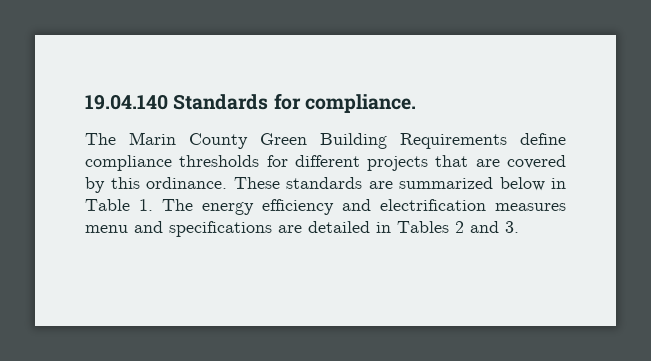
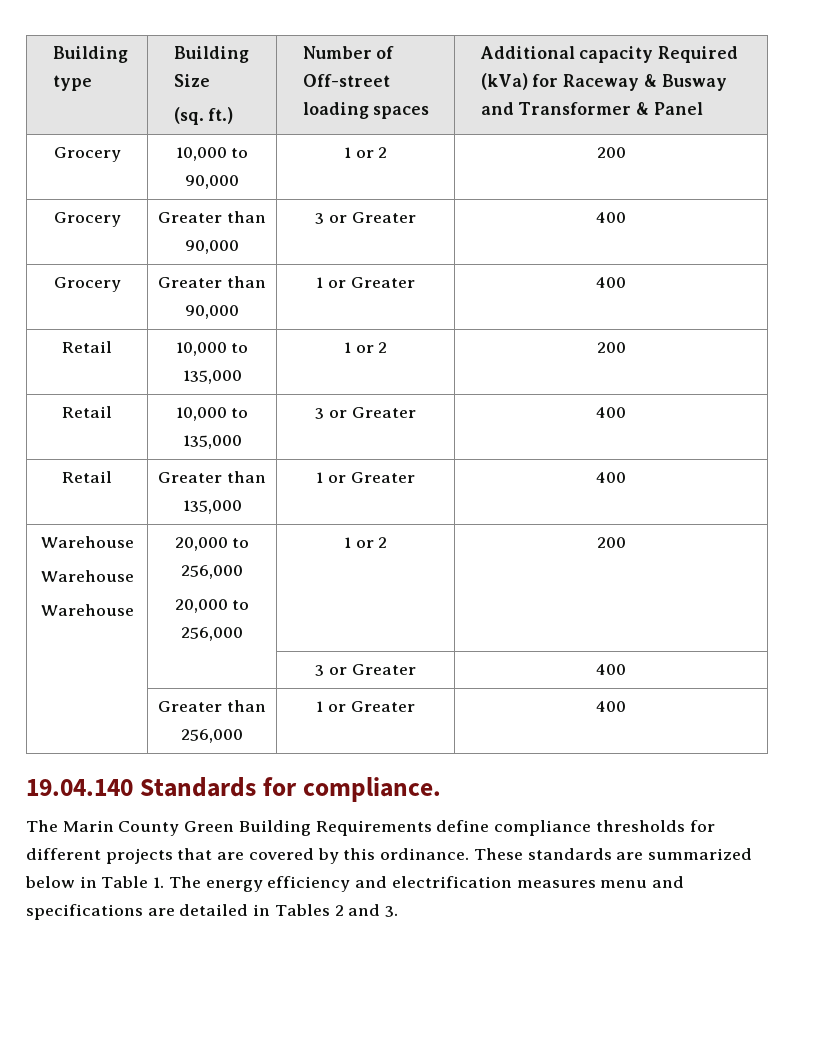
(85, 102) none -> [52,46,128,63] [52,75,92,91] [173,46,249,63] [173,74,210,87] [173,107,234,125] [302,46,395,59] [302,74,390,87] [302,102,430,119] [479,46,739,63] [480,73,727,91] [480,102,703,115] [53,147,121,162] [175,147,249,161] [185,175,239,189] [343,147,388,158] [596,147,626,158] [53,212,121,227] [158,211,266,223] [185,240,239,254] [315,212,416,224] [596,212,626,223] [53,277,121,292] [158,276,266,288] [185,305,239,319] [316,277,415,288] [596,277,626,288] [62,341,112,353] [175,342,249,356] [182,370,242,384] [343,342,388,353] [596,342,626,353] [62,406,112,418] [175,407,249,421] [182,435,242,449] [315,407,416,419] [596,407,626,418] [62,471,112,483] [158,471,266,483] [182,500,242,514] [316,472,415,483] [596,472,626,483] [40,536,134,548] [40,570,134,582] [40,604,134,616] [174,537,250,551] [181,565,243,579] [174,599,250,613] [181,627,243,641] [343,537,388,548] [596,537,626,548] [315,664,416,676] [596,664,626,675] [158,700,266,712] [181,729,243,743] [316,701,415,712] [596,701,626,712] Building type | Building Size // (sq. ft.) | Number of Off-street loading spaces | Additional capacity Required (kVa) for Raceway & Busway and Transformer & Panel // Grocery | 10,000 to 90,000 | 1 or 2 | 200 // Grocery | Greater than 90,000 | 3 or Greater | 400 // Grocery | Greater than 90,000 | 1 or Greater | 400 // Retail | 10,000 to 135,000 | 1 or 2 | 200 // Retail | 10,000 to 135,000 | 3 or Greater | 400 // Retail | Greater than 135,000 | 1 or Greater | 400 // Warehouse // Warehouse // Warehouse | 20,000 to 256,000 // 20,000 to 256,000 | 1 or 2 | 200 // | | 3 or Greater | 400 // | Greater than 256,000 | 1 or Greater | 400 //

